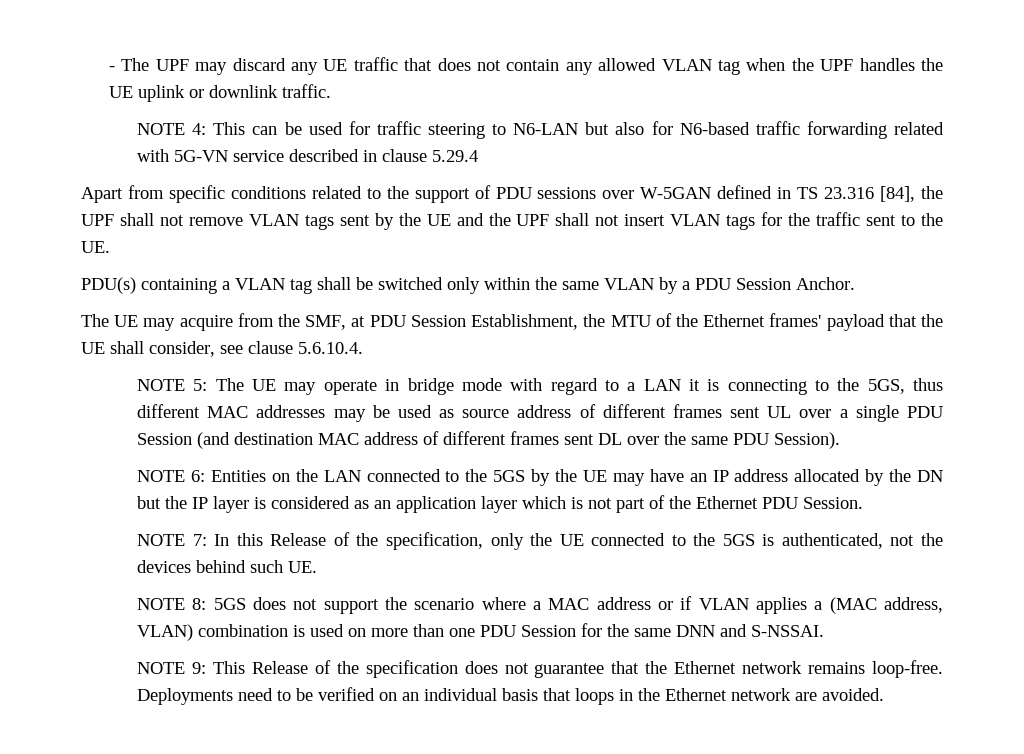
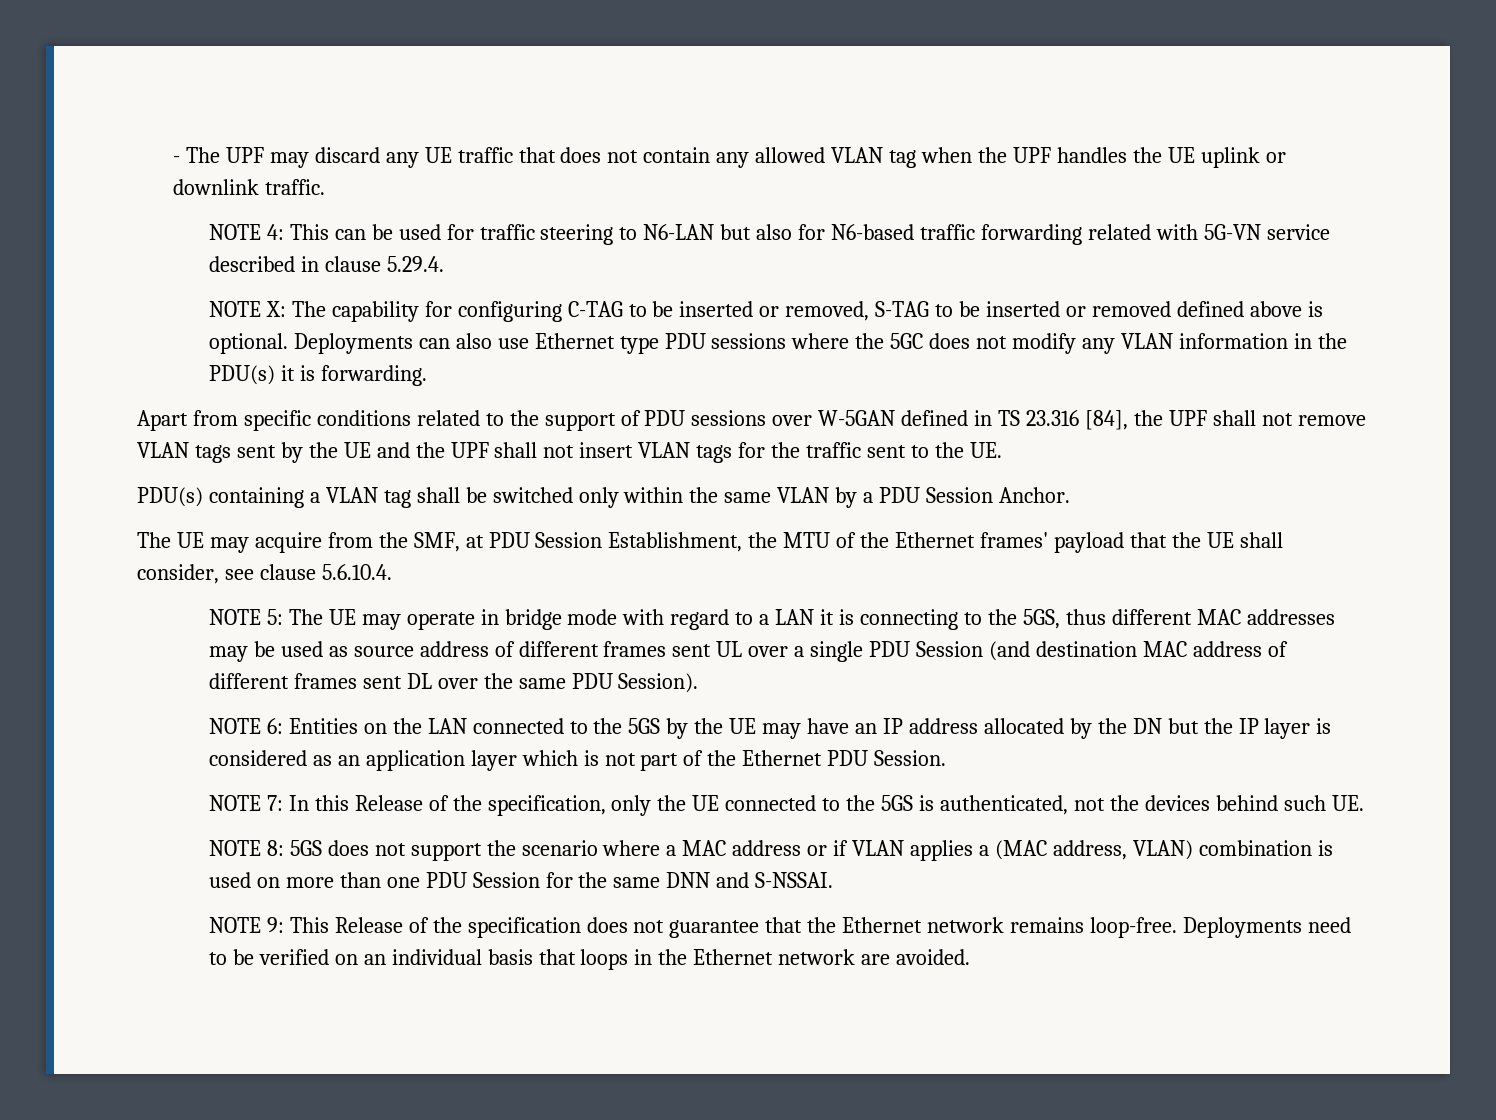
[432,150,479,162] 5.29.4 -> [386,256,444,272] [208,301,1323,322] [208,333,1347,354] [208,365,427,386] 5.29.4. // NOTE X: The capability for configuring C-TAG to be inserted or removed, S-TAG to be inserted or removed defined above is optional. Deployments can also use Ethernet type PDU sessions where the 5GC does not modify any VLAN information in the PDU(s) it is forwarding.

